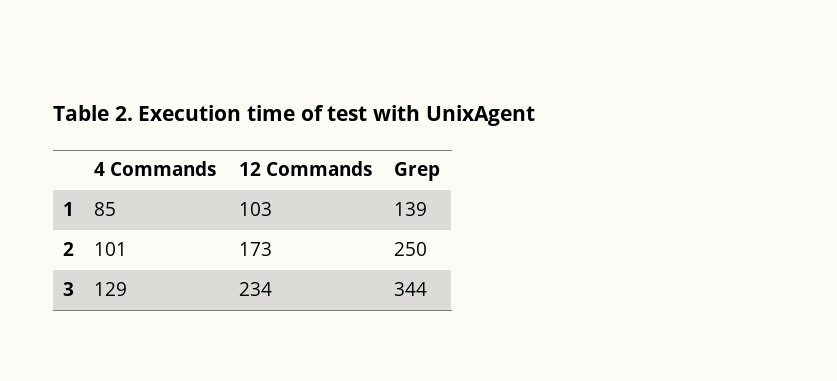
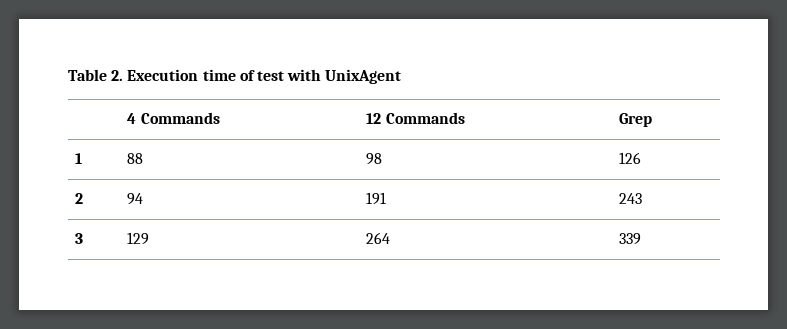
[93,202,116,216] [238,202,272,216] [393,202,427,216] [62,242,74,256] [93,242,127,256] [238,242,272,256] [393,242,427,256] 85 | 103 | 139 // 2 | 101 | 173 | 250 -> [127,153,144,164] [366,153,383,165] [619,152,642,164] [75,193,84,204] [127,193,144,205] [366,192,387,205] [619,193,643,204] 88 | 98 | 126 // 2 | 94 | 191 | 243
[238,282,272,296] [393,282,427,296] 234 | 344 -> [366,232,391,244] [619,233,642,245] 264 | 339

